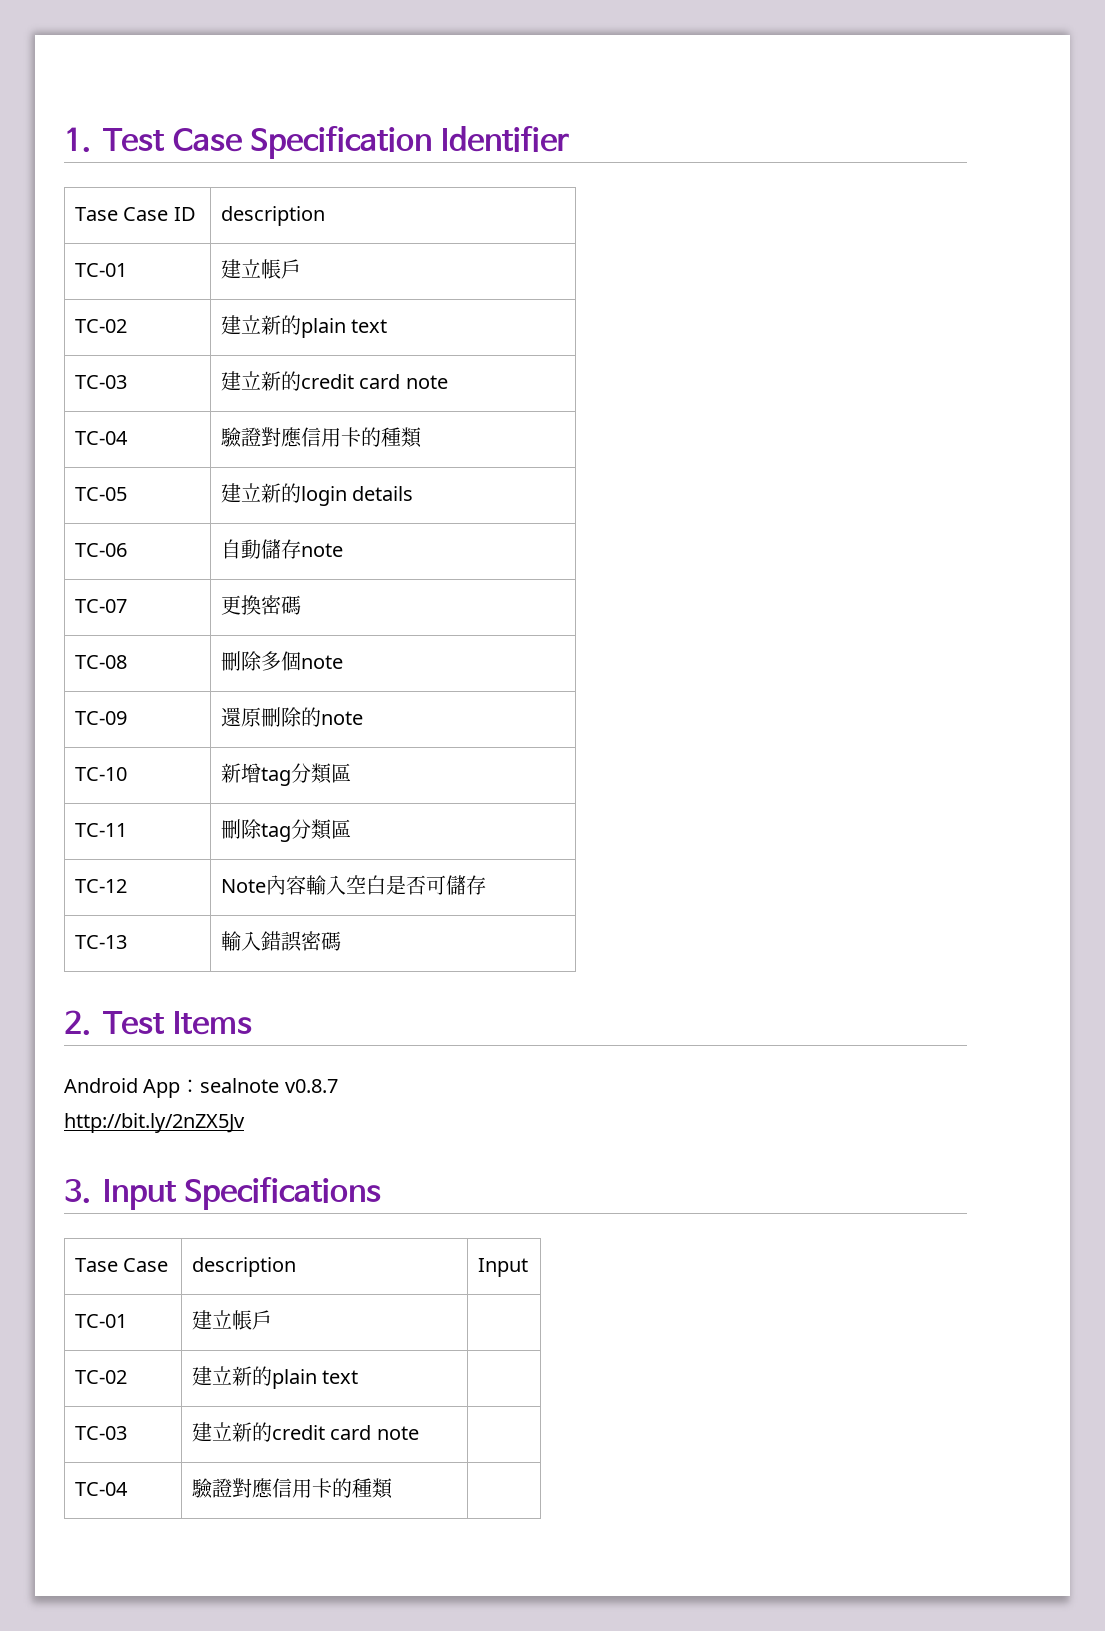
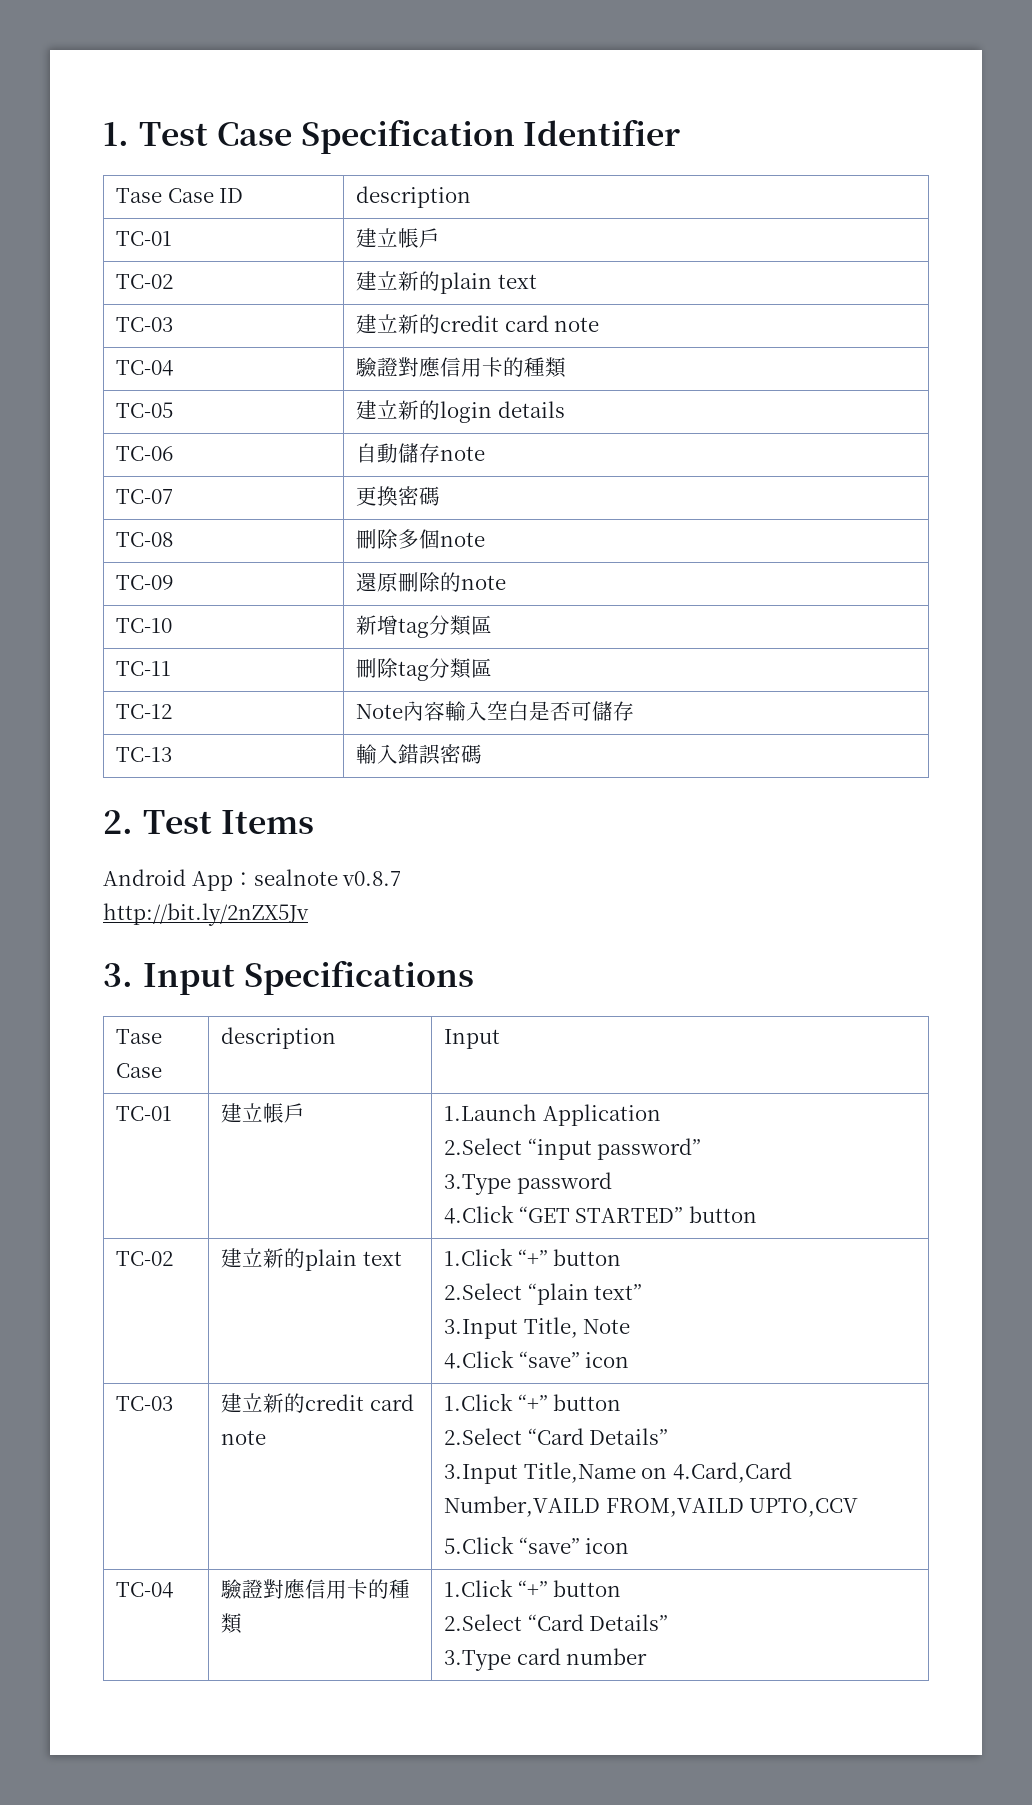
(272, 1320) none -> [444,1104,661,1126] [444,1138,702,1160] [444,1172,612,1195] [444,1205,757,1224] 1.Launch Application // 2.Select “input password” // 3.Type password // 4.Click “GET STARTED” button
(359, 1377) none -> [444,1248,622,1266] [444,1283,643,1305] [444,1317,631,1339] [444,1350,630,1369] 1.Click “+” button // 2.Select “plain text” // 3.Input Title, Note // 4.Click “save” icon
(419, 1433) none -> [444,1393,622,1411] [444,1428,669,1445] [444,1462,792,1484] [444,1496,859,1517] [444,1536,630,1554] 1.Click “+” button // 2.Select “Card Details” // 3.Input Title,Name on 4.Card,Card Number,VAILD FROM,VAILD UPTO,CCV // 5.Click “save” icon
(393, 1488) none -> [444,1579,622,1597] [444,1614,669,1631] [444,1648,648,1671] 1.Click “+” button // 2.Select “Card Details” // 3.Type card number

